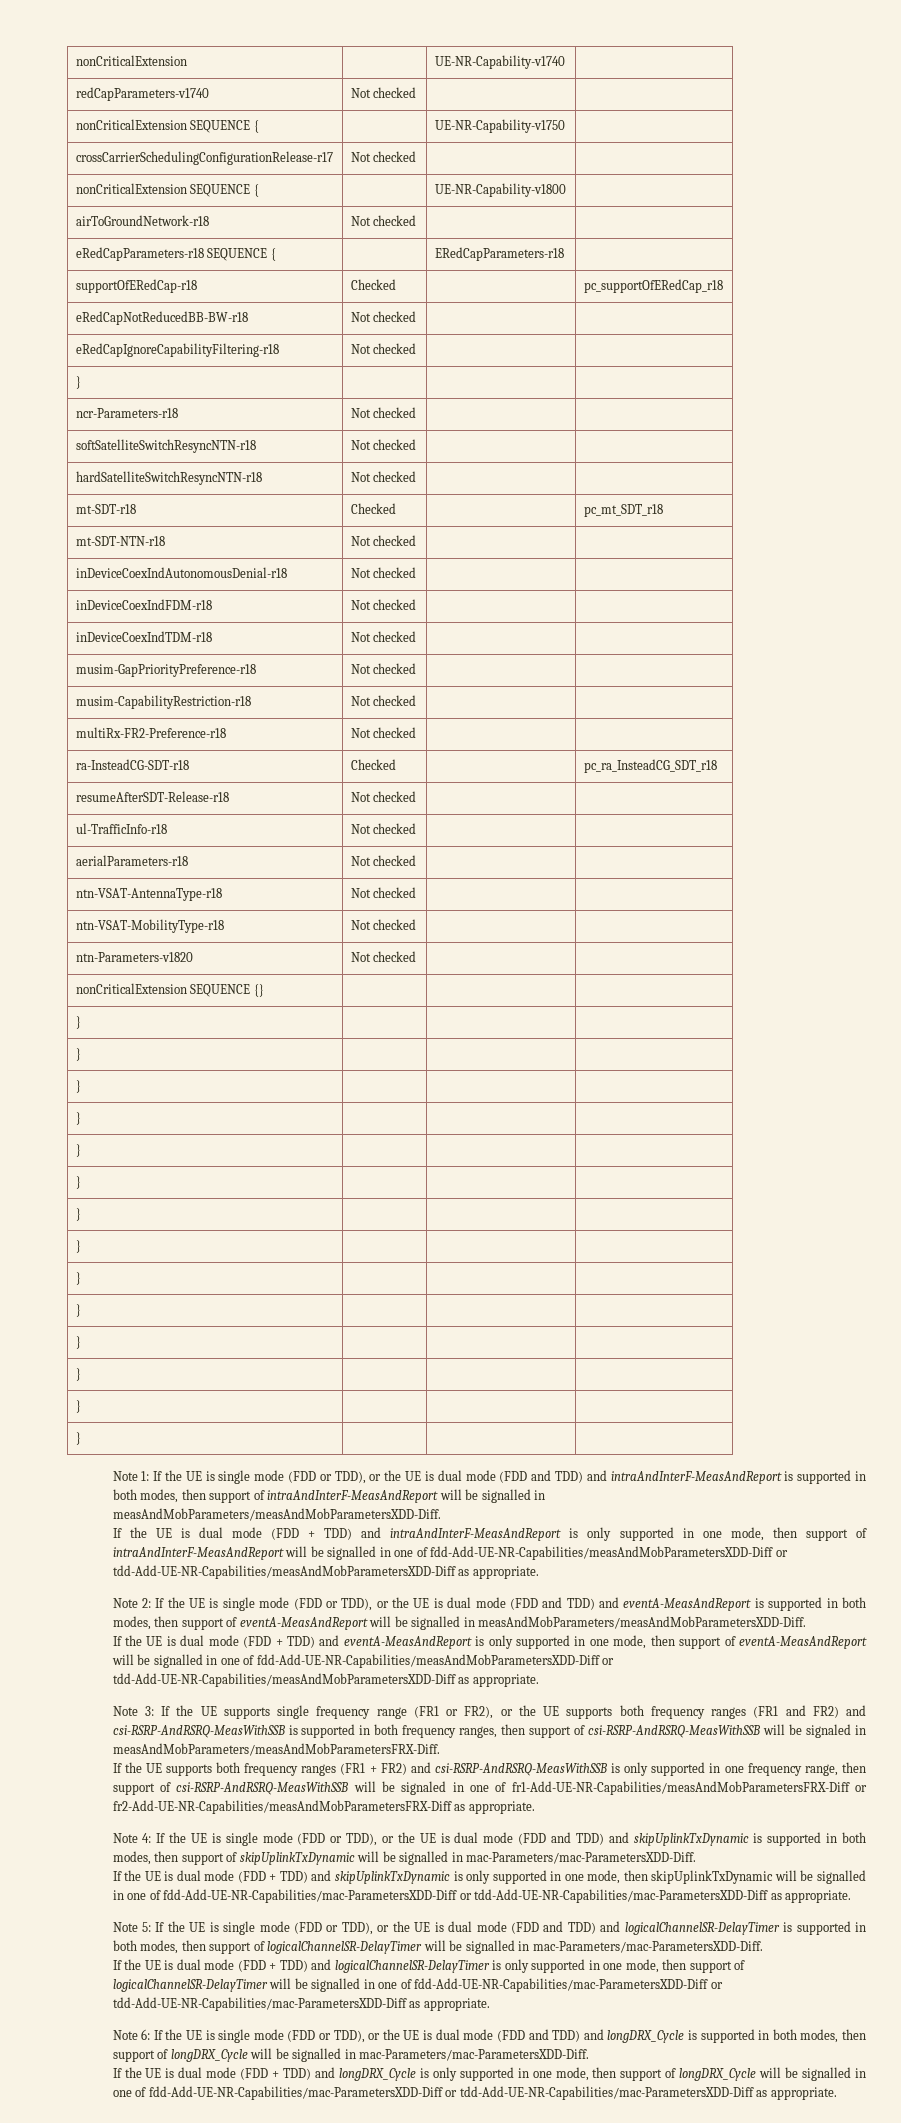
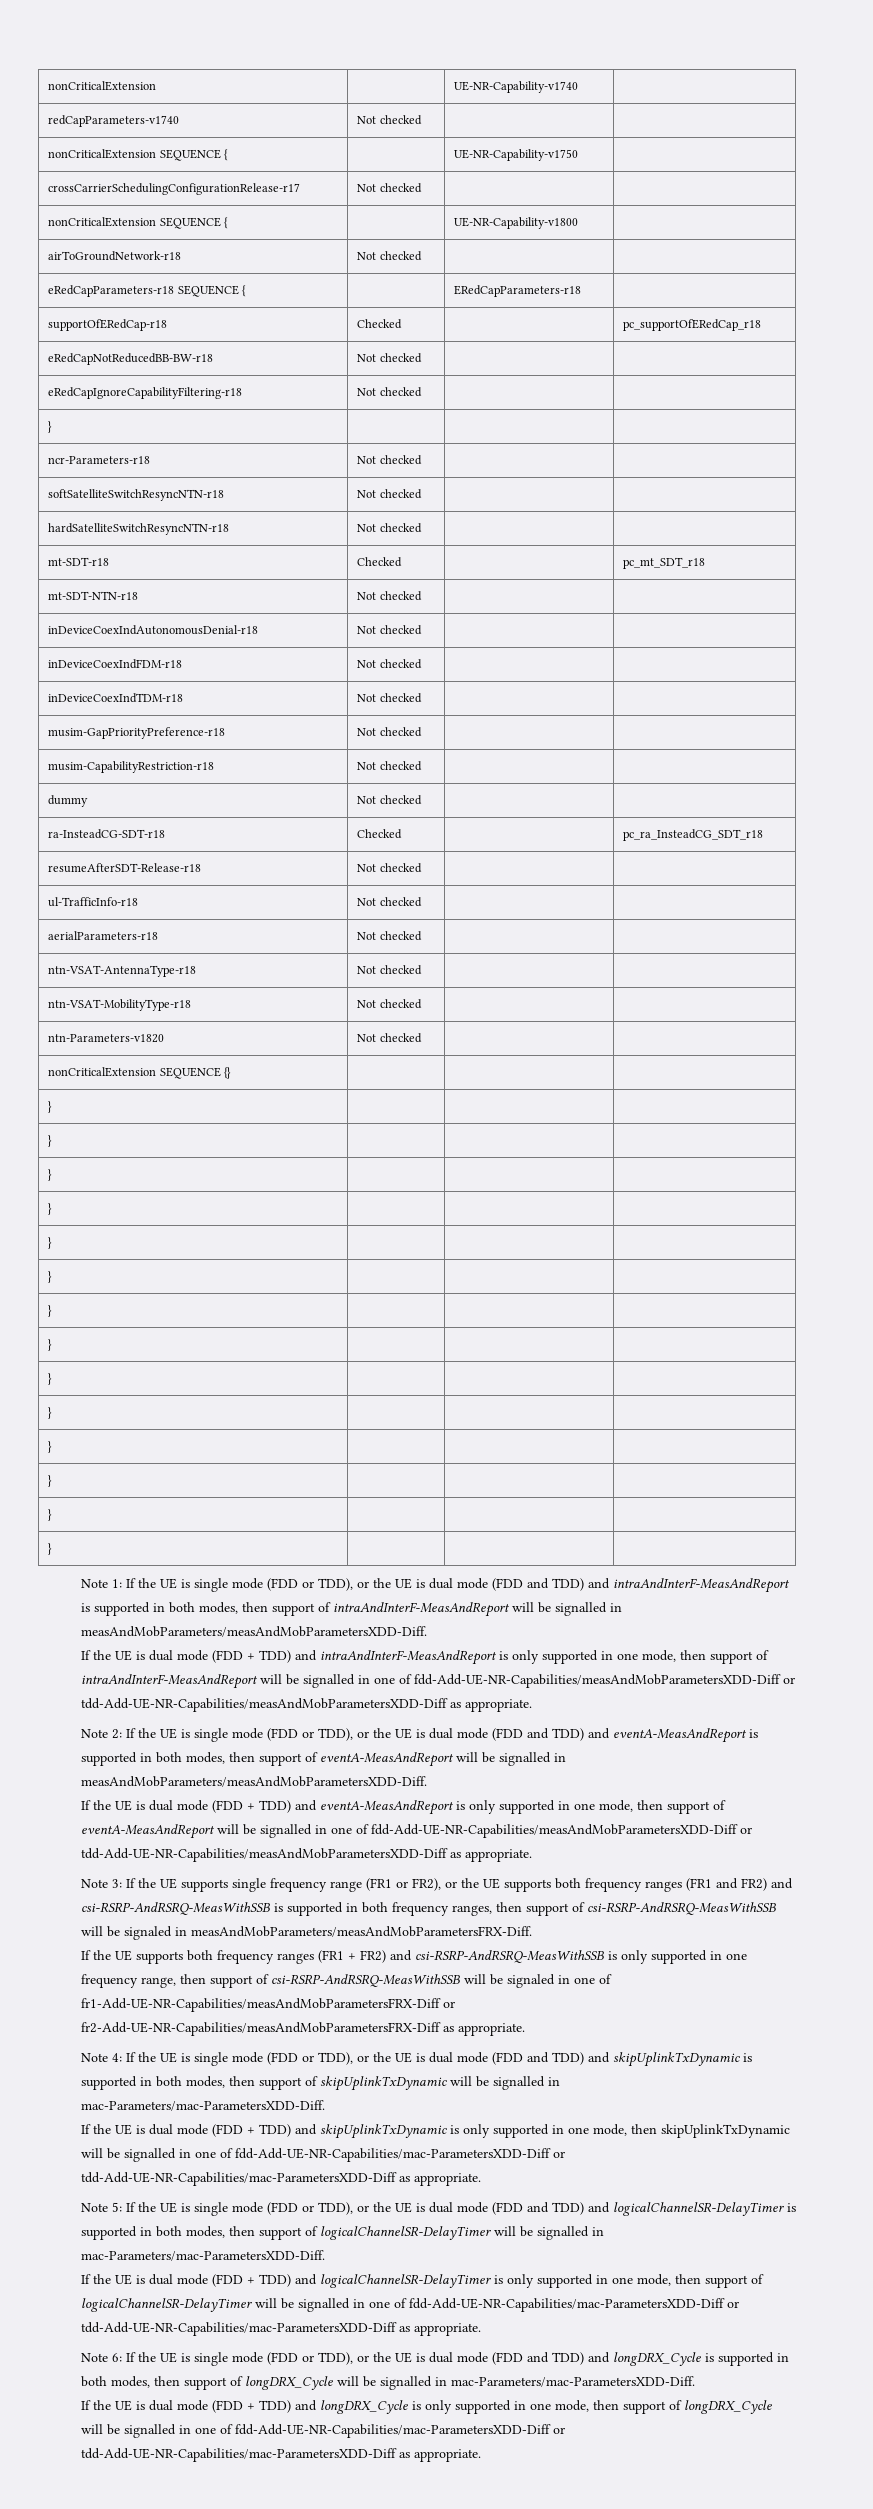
[75,727,226,738] multiRx-FR2-Preference-r18 -> [48,795,89,807] dummy

